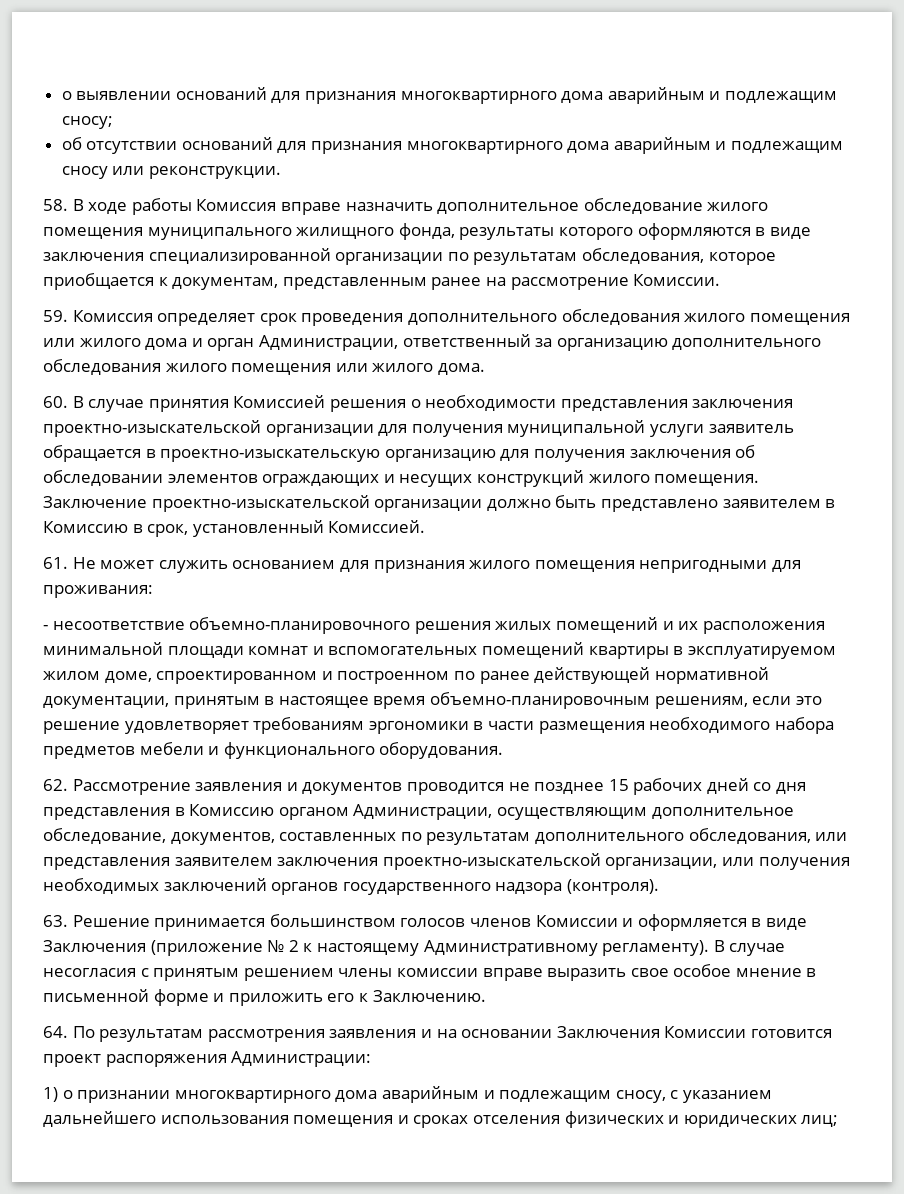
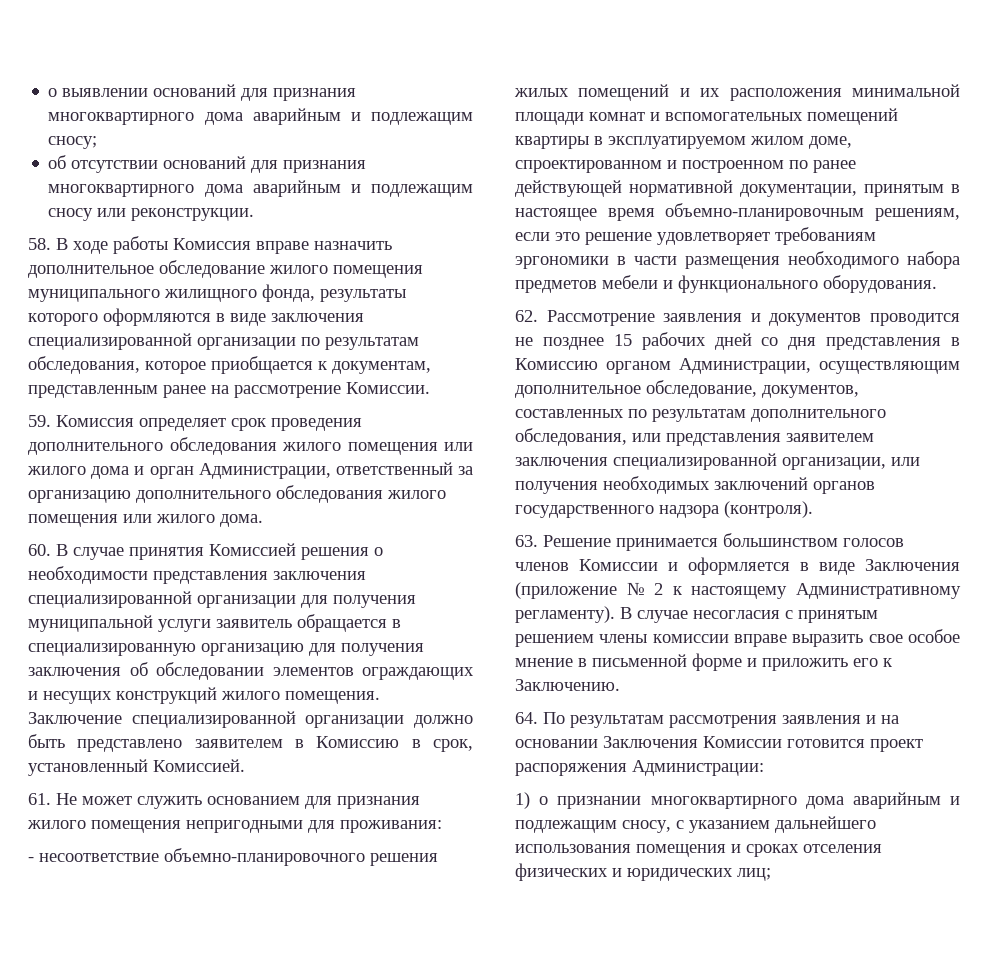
[43,420,261,437] проектно-изыскательской -> [28,591,192,608] специализированной
[160,449,381,462] проектно-изыскательскую -> [28,643,196,656] специализированную
[151,495,370,512] проектно-изыскательской -> [131,711,296,728] специализированной
[382,853,601,870] проектно-изыскательской -> [613,453,777,470] специализированной

